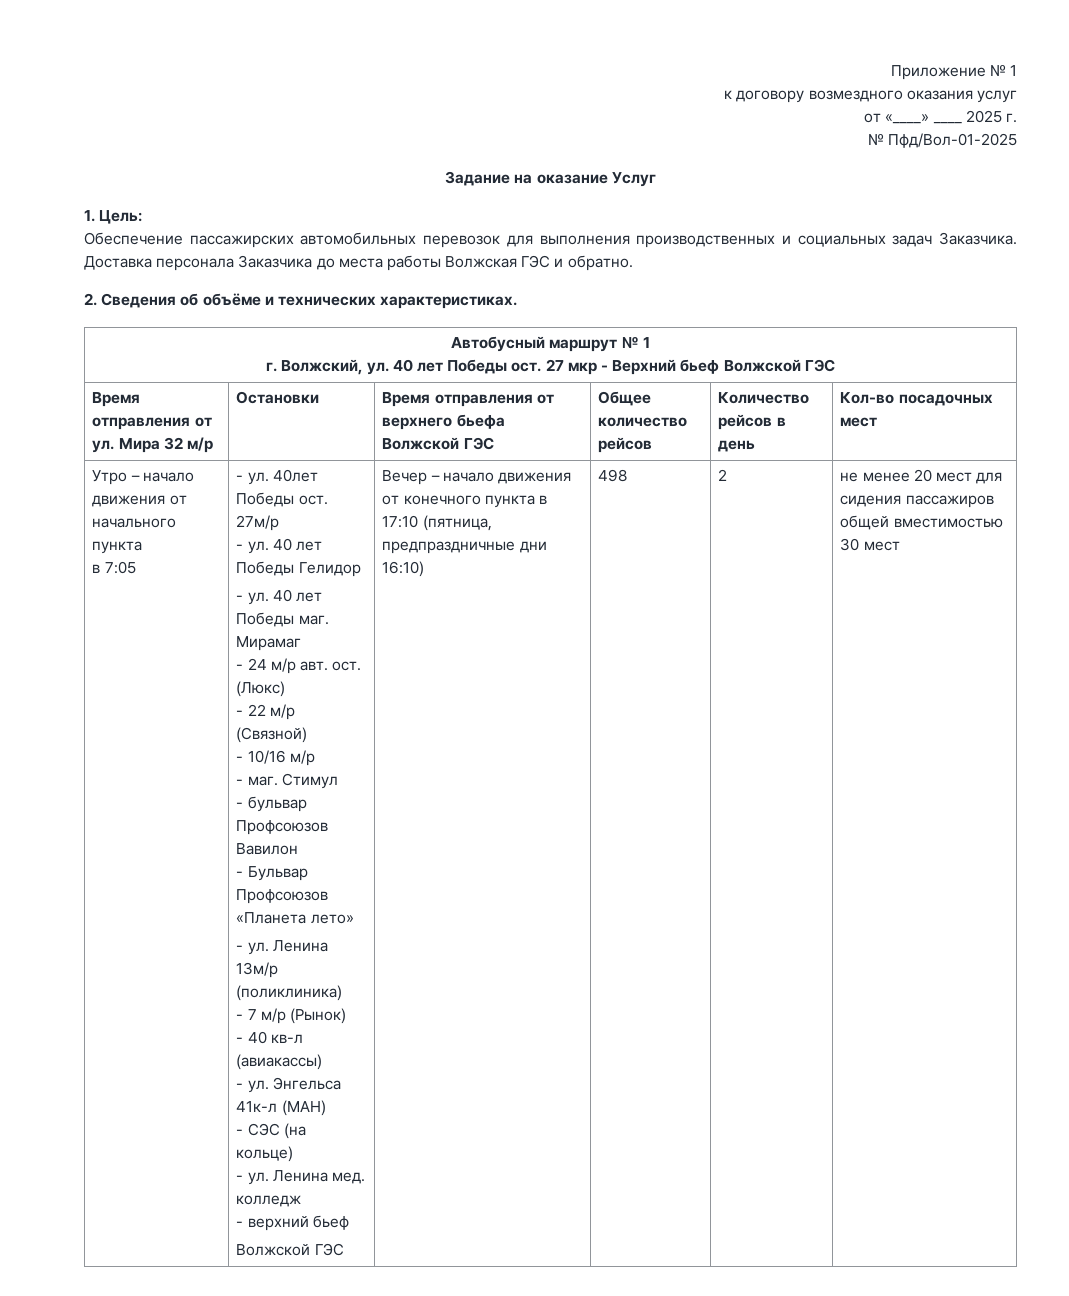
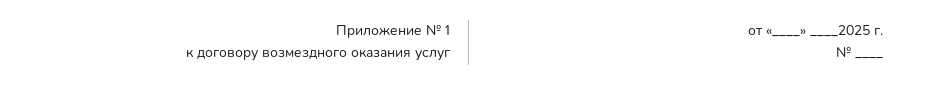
[932,110,1002,124] ____ 2025 -> [810,25,870,37] ____2025
[888,133,1017,148] [445,171,656,187] [84,210,143,224] [84,232,1018,248] [84,255,633,271] [84,293,518,309] [451,336,650,352] [266,359,835,375] [92,392,141,407] [92,417,212,430] [92,437,213,453] [236,391,320,404] [382,392,554,407] [382,414,505,430] [382,437,494,450] [598,391,652,406] [598,417,688,427] [598,437,653,453] [718,392,810,404] [718,414,786,430] [718,440,756,452] [840,392,993,406] [840,417,878,427] [92,470,194,485] [92,495,187,507] [92,518,177,528] [92,541,143,554] [92,561,136,574] [236,469,318,485] [236,492,328,507] [236,515,280,531] [236,538,322,554] [236,561,361,577] [236,589,322,605] [236,612,329,627] [236,636,302,651] [236,658,362,674] [236,681,286,697] [236,704,295,720] [236,727,308,743] [236,750,315,766] [236,773,338,789] [236,796,307,812] [236,820,329,835] [236,843,299,855] [236,866,308,881] [236,889,329,904] [236,912,354,924] [236,940,328,955] [236,962,279,978] [236,985,343,1001] [236,1008,346,1024] [236,1031,303,1044] [236,1054,323,1070] [236,1077,341,1093] [236,1100,326,1116] [236,1123,306,1139] [236,1146,294,1162] [236,1170,365,1185] [236,1195,302,1207] [236,1215,349,1231] [236,1243,344,1256] [382,470,571,485] [382,495,547,508] [382,515,492,531] [382,541,547,554] [382,561,425,577] [598,469,628,482] [718,469,728,481] [840,469,1003,484] [840,495,994,508] [840,515,1003,530] [840,538,900,551] Пфд/Вол-01-2025 // Задание на оказание Услуг // 1. Цель: // Обеспечение пассажирских автомобильных перевозок для выполнения производственных и социальных задач Заказчика. Доставка персонала Заказчика до места работы Волжская ГЭС и обратно. // 2. Сведения об объёме и технических характеристиках. // Автобусный маршрут № 1 // г. Волжский, ул. 40 лет Победы ост. 27 мкр - Верхний бьеф Волжской ГЭС // Время отправления от ул. Мира 32 м/р | Остановки | Время отправления от верхнего бьефа Волжской ГЭС | Общее количество рейсов | Количество рейсов в день | Кол-во посадочных мест // Утро – начало движения от начального пункта // в 7:05 | - ул. 40лет Победы ост. 27м/р // - ул. 40 лет Победы Гелидор // - ул. 40 лет Победы маг. Мирамаг // - 24 м/р авт. ост. (Люкс) // - 22 м/р (Связной) // - 10/16 м/р // - маг. Стимул // - бульвар Профсоюзов Вавилон // - Бульвар Профсоюзов «Планета лето» // - ул. Ленина 13м/р (поликлиника) // - 7 м/р (Рынок) // - 40 кв-л (авиакассы) // - ул. Энгельса 41к-л (МАН) // - СЭС (на кольце) // - ул. Ленина мед. колледж // - верхний бьеф // Волжской ГЭС | Вечер – начало движения от конечного пункта в 17:10 (пятница, предпраздничные дни 16:10) | 498 | 2 | не менее 20 мест для сидения пассажиров общей вместимостью 30 мест -> [855,57,883,59] ____

